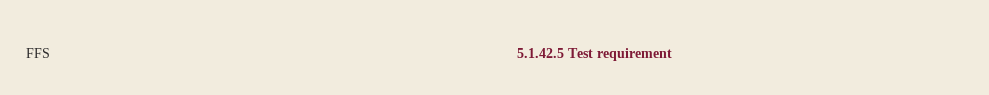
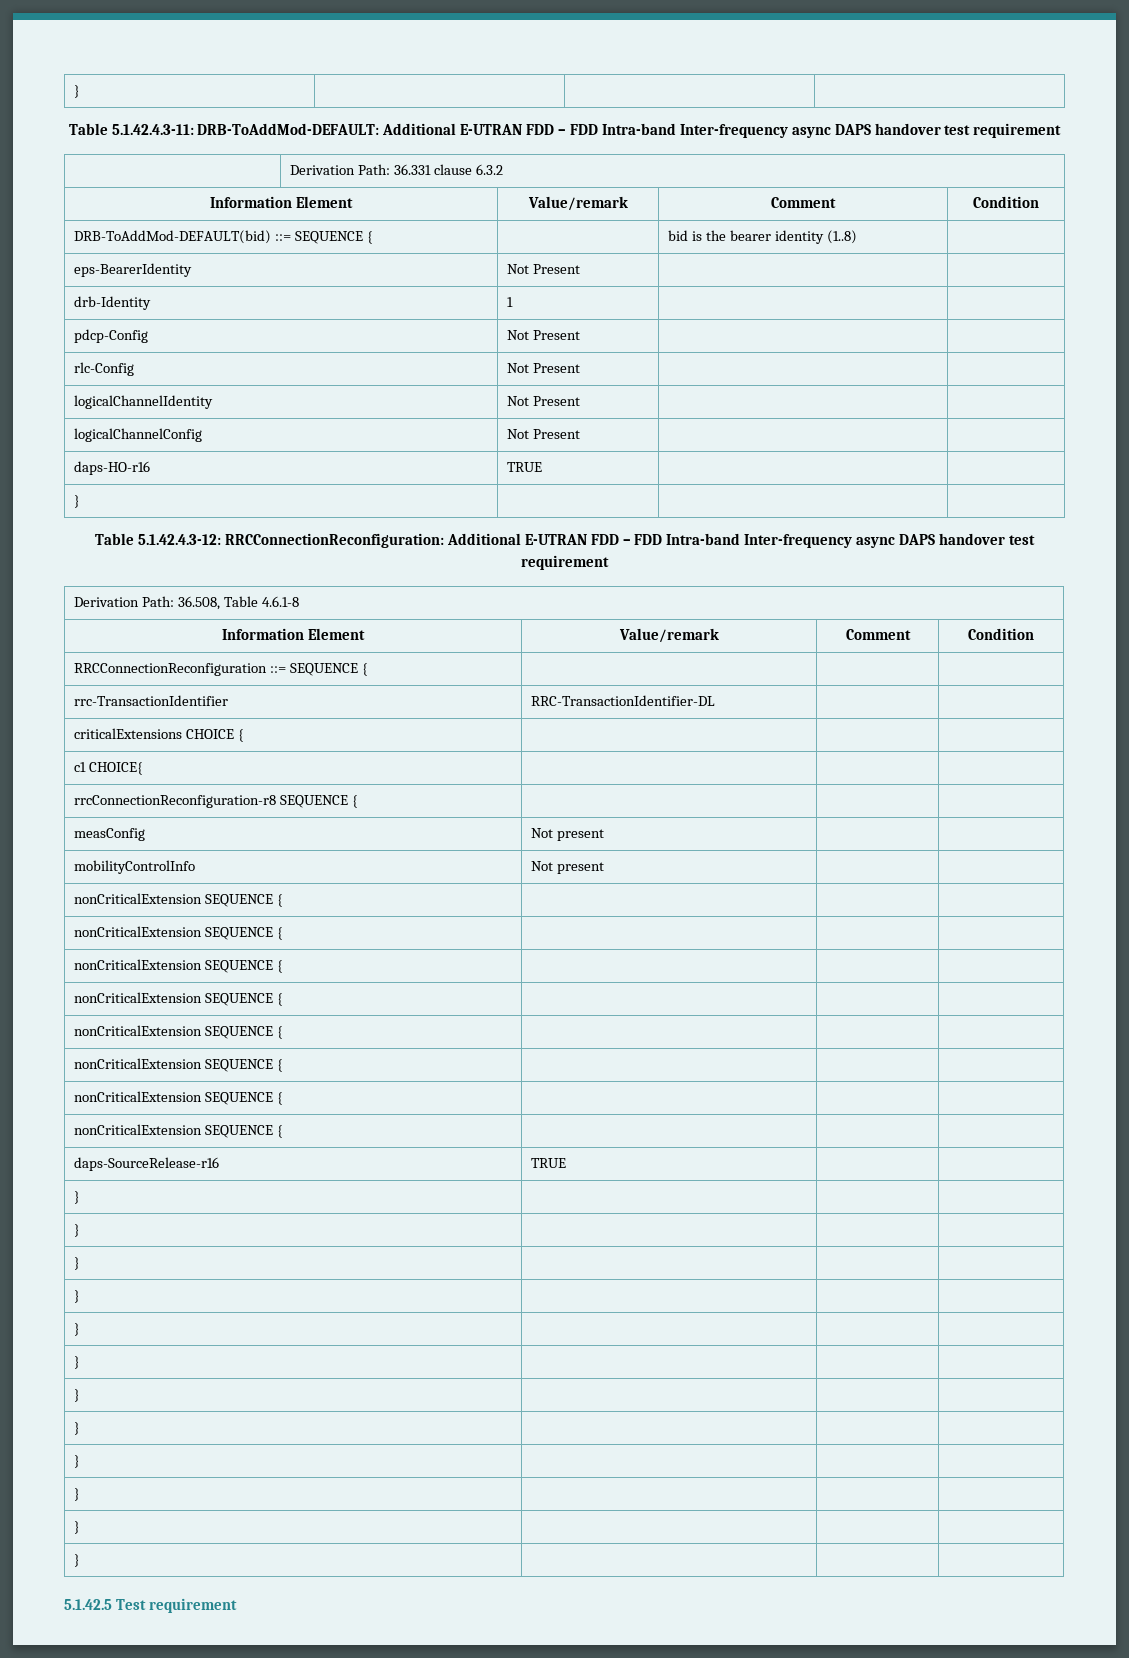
[26,48,50,58] FFS -> [74,85,81,98] [68,123,1062,138] [290,164,503,175] [210,196,353,208] [527,196,628,211] [771,197,836,208] [973,196,1039,208] [74,230,373,244] [668,230,857,244] [74,263,193,277] [507,264,580,274] [74,296,152,310] [507,297,514,307] [74,329,149,343] [507,330,580,340] [74,362,135,376] [507,363,580,373] [74,395,214,409] [507,396,580,406] [74,428,203,442] [507,429,580,439] [74,461,151,475] [507,462,543,472] [74,495,81,508] [95,533,1035,548] [521,555,609,570] [74,596,299,610] [222,628,365,640] [618,628,719,643] [845,629,911,640] [968,628,1034,640] [74,663,368,676] [74,695,229,706] [531,695,716,706] [74,728,244,742] [74,762,143,775] [74,795,358,808] [74,828,146,841] [531,828,604,841] [74,860,196,874] [531,861,604,874] [74,893,283,907] [74,926,283,940] [74,959,283,973] [74,992,283,1006] [74,1025,283,1039] [74,1058,283,1072] [74,1091,283,1105] [74,1124,283,1138] [74,1157,220,1171] [531,1158,567,1168] [74,1191,81,1204] [74,1224,81,1237] [74,1257,81,1270] [74,1290,81,1303] [74,1323,81,1336] [74,1356,81,1369] [74,1389,81,1402] [74,1422,81,1435] [74,1455,81,1468] [74,1488,81,1501] [74,1521,81,1534] [74,1554,81,1567] } | | | // Table 5.1.42.4.3-11: DRB-ToAddMod-DEFAULT: Additional E-UTRAN FDD – FDD Intra-band Inter-frequency async DAPS handover test requirement // | Derivation Path: 36.331 clause 6.3.2 // Information Element | Value/remark | Comment | Condition // DRB-ToAddMod-DEFAULT(bid) ::= SEQUENCE { | | bid is the bearer identity (1..8) | // eps-BearerIdentity | Not Present | | // drb-Identity | 1 | | // pdcp-Config | Not Present | | // rlc-Config | Not Present | | // logicalChannelIdentity | Not Present | | // logicalChannelConfig | Not Present | | // daps-HO-r16 | TRUE | | // } | | | // Table 5.1.42.4.3-12: RRCConnectionReconfiguration: Additional E-UTRAN FDD – FDD Intra-band Inter-frequency async DAPS handover test requirement // Derivation Path: 36.508, Table 4.6.1-8 // Information Element | Value/remark | Comment | Condition // RRCConnectionReconfiguration ::= SEQUENCE { | | | // rrc-TransactionIdentifier | RRC-TransactionIdentifier-DL | | // criticalExtensions CHOICE { | | | // c1 CHOICE{ | | | // rrcConnectionReconfiguration-r8 SEQUENCE { | | | // measConfig | Not present | | // mobilityControlInfo | Not present | | // nonCriticalExtension SEQUENCE { | | | // nonCriticalExtension SEQUENCE { | | | // nonCriticalExtension SEQUENCE { | | | // nonCriticalExtension SEQUENCE { | | | // nonCriticalExtension SEQUENCE { | | | // nonCriticalExtension SEQUENCE { | | | // nonCriticalExtension SEQUENCE { | | | // nonCriticalExtension SEQUENCE { | | | // daps-SourceRelease-r16 | TRUE | | // } | | | // } | | | // } | | | // } | | | // } | | | // } | | | // } | | | // } | | | // } | | | // } | | | // } | | | // } | | |

